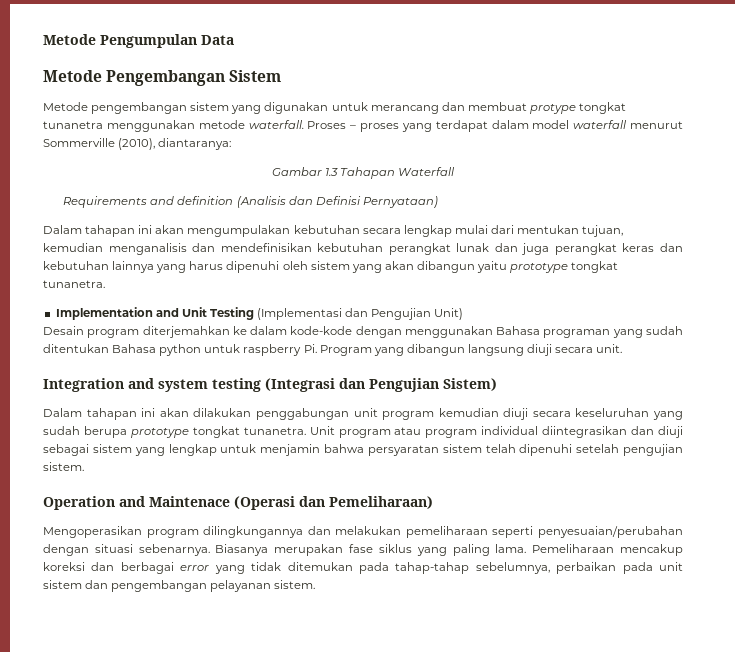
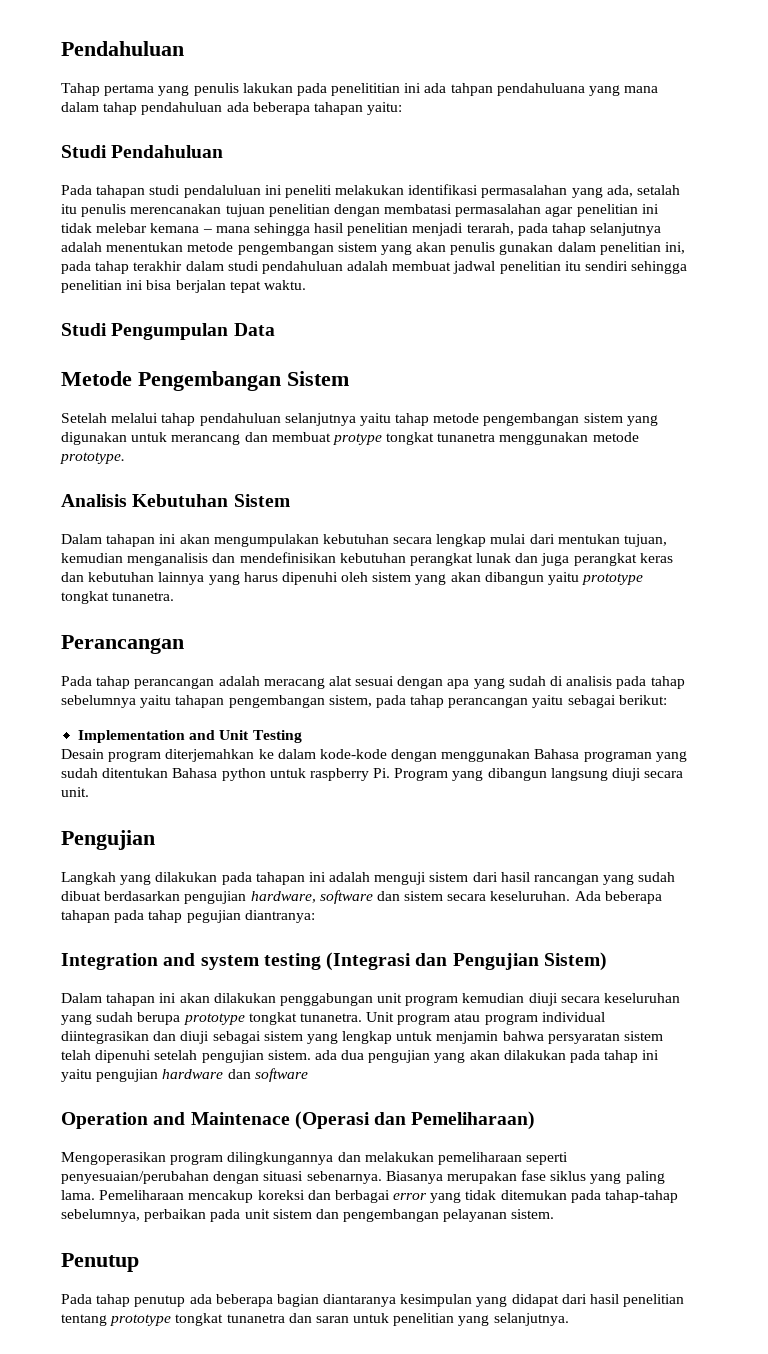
[43,34,96,45] Metode -> [61,41,184,56] [61,83,659,96] [61,102,403,115] [61,145,224,158] [61,184,681,198] [61,204,659,217] [61,223,662,236] [61,242,686,255] [61,261,688,274] [61,280,306,293] [61,323,107,336] Pendahuluan // Tahap pertama yang penulis lakukan pada penelititian ini ada tahpan pendahuluana yang mana dalam tahap pendahuluan ada beberapa tahapan yaitu: // Studi Pendahuluan // Pada tahapan studi pendaluluan ini peneliti melakukan identifikasi permasalahan yang ada, setalah itu penulis merencanakan tujuan penelitian dengan membatasi permasalahan agar penelitian ini tidak melebar kemana – mana sehingga hasil penelitian menjadi terarah, pada tahap selanjutnya adalah menentukan metode pengembangan sistem yang akan penulis gunakan dalam penelitian ini, pada tahap terakhir dalam studi pendahuluan adalah membuat jadwal penelitian itu sendiri sehingga penelitian ini bisa berjalan tepat waktu. // Studi
[43,102,88,111] Metode -> [61,413,480,426] Setelah melalui tahap pendahuluan selanjutnya yaitu tahap metode
[248,120,683,132] [43,138,232,150] [271,167,456,179] [63,196,438,208] waterfall. Proses – proses yang terdapat dalam model waterfall menurut Sommerville (2010), diantaranya: // Gambar 1.3 Tahapan Waterfall // Requirements and definition (Analisis dan Definisi Pernyataan) -> [60,452,125,464] [61,494,290,507] prototype. // Analisis Kebutuhan Sistem
(105, 284) none -> [61,635,184,654] [61,676,685,689] [61,695,667,708] // Perancangan // Pada tahap perancangan adalah meracang alat sesuai dengan apa yang sudah di analisis pada tahap sebelumnya yaitu tahapan pengembangan sistem, pada tahap perancangan yaitu sebagai berikut:
[257,308,464,320] (Implementasi dan Pengujian Unit) -> (302, 736) none
(623, 348) none -> [61,830,155,850] [61,872,676,885] [61,890,662,904] [61,910,315,923] // Pengujian // Langkah yang dilakukan pada tahapan ini adalah menguji sistem dari hasil rancangan yang sudah dibuat berdasarkan pengujian hardware, software dan sistem secara keseluruhan. Ada beberapa tahapan pada tahap pegujian diantranya:
(84, 466) none -> [314,1050,660,1063] [61,1068,308,1082] ada dua pengujian yang akan dilakukan pada tahap ini yaitu pengujian hardware dan software
(316, 584) none -> [61,1253,139,1272] [61,1294,685,1307] [61,1313,569,1326] // Penutup // Pada tahap penutup ada beberapa bagian diantaranya kesimpulan yang didapat dari hasil penelitian tentang prototype tongkat tunanetra dan saran untuk penelitian yang selanjutnya.

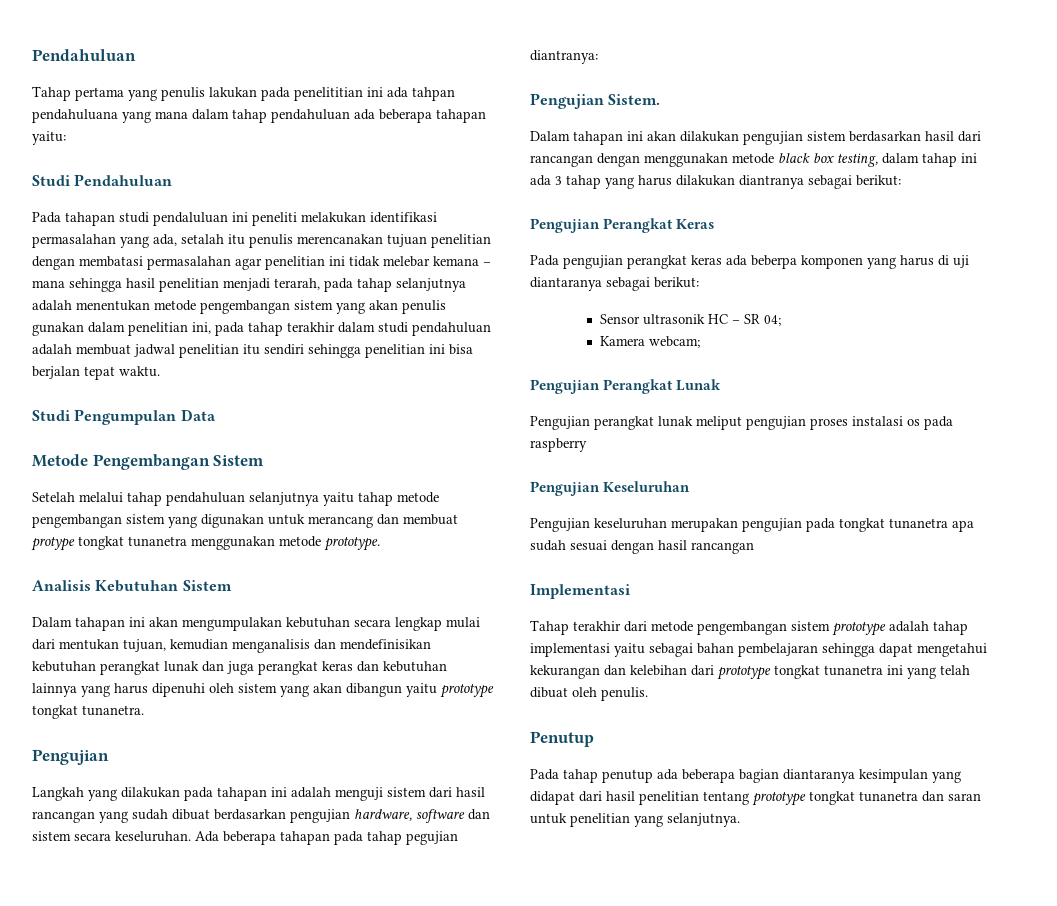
[61,635,184,654] [61,676,685,689] [61,695,667,708] [78,730,302,743] [61,749,687,762] [61,768,684,781] [61,787,89,797] // Perancangan // Pada tahap perancangan adalah meracang alat sesuai dengan apa yang sudah di analisis pada tahap sebelumnya yaitu tahapan pengembangan sistem, pada tahap perancangan yaitu sebagai berikut: // Implementation and Unit Testing // Desain program diterjemahkan ke dalam kode-kode dengan menggunakan Bahasa programan yang sudah ditentukan Bahasa python untuk raspberry Pi. Program yang dibangun langsung diuji secara unit. -> (144, 710) none
[61,952,607,971] Integration and system testing (Integrasi dan Pengujian Sistem) -> [530,93,661,109] Pengujian Sistem.
[279,993,681,1006] [61,1012,605,1025] [61,1031,664,1044] [61,1050,660,1063] [61,1068,308,1082] [61,1111,536,1130] [61,1152,569,1165] [61,1170,665,1184] [61,1190,679,1203] [61,1209,555,1222] penggabungan unit program kemudian diuji secara keseluruhan yang sudah berupa prototype tongkat tunanetra. Unit program atau program individual diintegrasikan dan diuji sebagai sistem yang lengkap untuk menjamin bahwa persyaratan sistem telah dipenuhi setelah pengujian sistem. ada dua pengujian yang akan dilakukan pada tahap ini yaitu pengujian hardware dan software // Operation and Maintenace (Operasi dan Pemeliharaan) // Mengoperasikan program dilingkungannya dan melakukan pemeliharaan seperti penyesuaian/perubahan dengan situasi sebenarnya. Biasanya merupakan fase siklus yang paling lama. Pemeliharaan mencakup koreksi dan berbagai error yang tidak ditemukan pada tahap-tahap sebelumnya, perbaikan pada unit sistem dan pengembangan pelayanan sistem. -> [743,131,981,145] [530,153,977,167] [530,175,901,189] [530,218,715,233] [530,255,969,269] [530,277,699,291] [599,314,781,326] [599,336,700,348] [530,379,722,394] [530,416,953,430] [530,438,587,452] [530,481,691,496] [530,518,974,532] [530,540,754,554] [530,584,630,599] [530,620,968,636] [530,643,987,657] [530,665,970,680] [530,687,648,701] pengujian sistem berdasarkan hasil dari rancangan dengan menggunakan metode black box testing, dalam tahap ini ada 3 tahap yang harus dilakukan diantranya sebagai berikut: // Pengujian Perangkat Keras // Pada pengujian perangkat keras ada beberpa komponen yang harus di uji diantaranya sebagai berikut: // Sensor ultrasonik HC – SR 04; // Kamera webcam; // Pengujian Perangkat Lunak // Pengujian perangkat lunak meliput pengujian proses instalasi os pada raspberry // Pengujian Keseluruhan // Pengujian keseluruhan merupakan pengujian pada tongkat tunanetra apa sudah sesuai dengan hasil rancangan // Implementasi // Tahap terakhir dari metode pengembangan sistem prototype adalah tahap implementasi yaitu sebagai bahan pembelajaran sehingga dapat mengetahui kekurangan dan kelebihan dari prototype tongkat tunanetra ini yang telah dibuat oleh penulis.

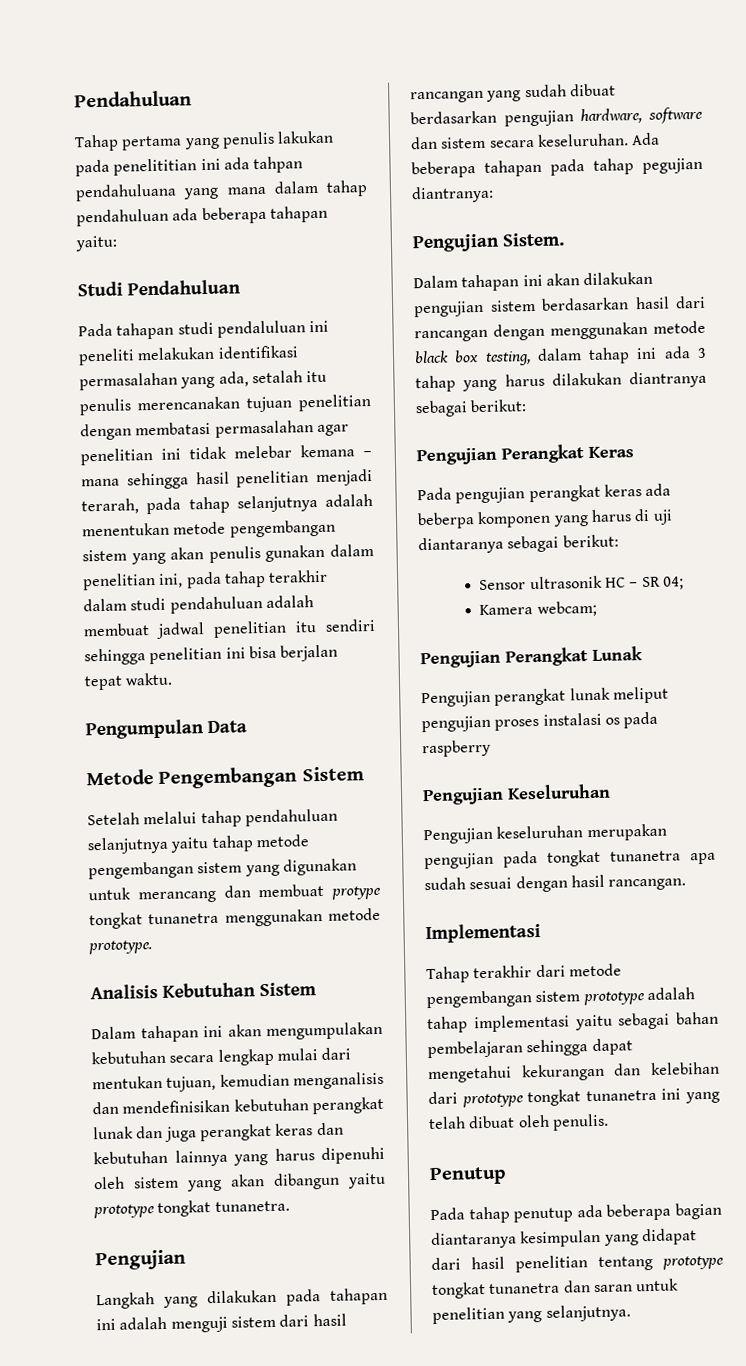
[32,410,70,421] Studi -> (173, 679) none
[691,542,754,554] rancangan -> [608,878,687,891] rancangan.

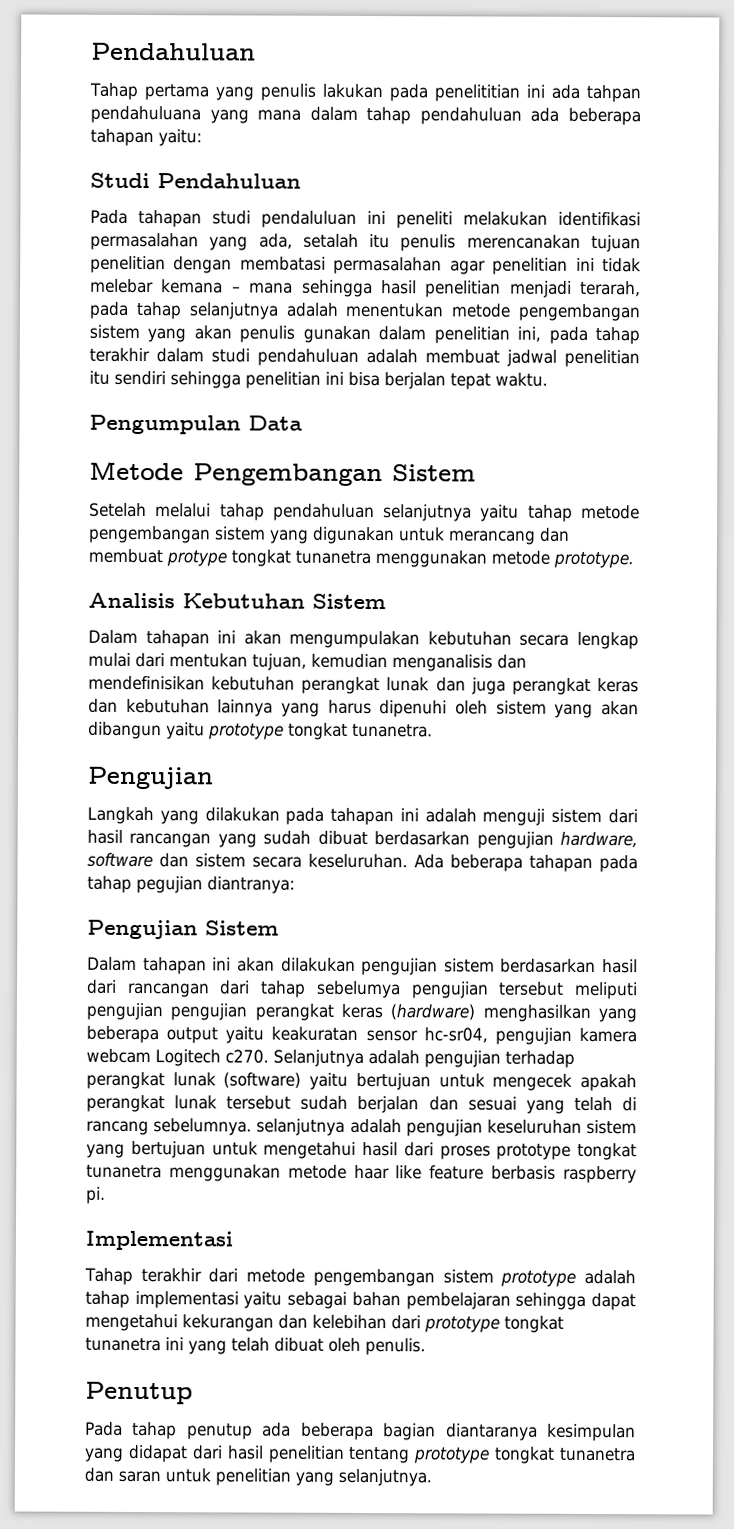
[502,232,565,247] Sistem. -> [205,920,279,936] Sistem
[493,320,706,341] [414,346,707,366] [415,370,707,393] [415,399,528,418] [416,444,634,466] [417,483,672,504] [417,508,673,530] [418,534,619,555] [479,575,684,591] [479,600,597,617] [420,646,643,669] [421,686,669,708] [421,711,659,733] [422,739,491,758] [422,783,611,806] [423,823,667,845] [424,849,716,870] [424,874,687,893] dengan menggunakan metode black box testing, dalam tahap ini ada 3 tahap yang harus dilakukan diantranya sebagai berikut: // Pengujian Perangkat Keras // Pada pengujian perangkat keras ada beberpa komponen yang harus di uji diantaranya sebagai berikut: // Sensor ultrasonik HC – SR 04; // Kamera webcam; // Pengujian Perangkat Lunak // Pengujian perangkat lunak meliput pengujian proses instalasi os pada raspberry // Pengujian Keseluruhan // Pengujian keseluruhan merupakan pengujian pada tongkat tunanetra apa sudah sesuai dengan hasil rancangan. -> [219,980,638,1000] [86,1002,637,1023] [86,1025,638,1045] [86,1048,575,1068] [86,1071,637,1092] [86,1094,637,1114] [86,1118,638,1137] [86,1140,637,1161] [86,1164,637,1184] [86,1186,106,1204] dari tahap sebelumya pengujian tersebut meliputi pengujian pengujian perangkat keras (hardware) menghasilkan yang beberapa output yaitu keakuratan sensor hc-sr04, pengujian kamera webcam Logitech c270. Selanjutnya adalah pengujian terhadap perangkat lunak (software) yaitu bertujuan untuk mengecek apakah perangkat lunak tersebut sudah berjalan dan sesuai yang telah di rancang sebelumnya. selanjutnya adalah pengujian keseluruhan sistem yang bertujuan untuk mengetahui hasil dari proses prototype tongkat tunanetra menggunakan metode haar like feature berbasis raspberry pi.

